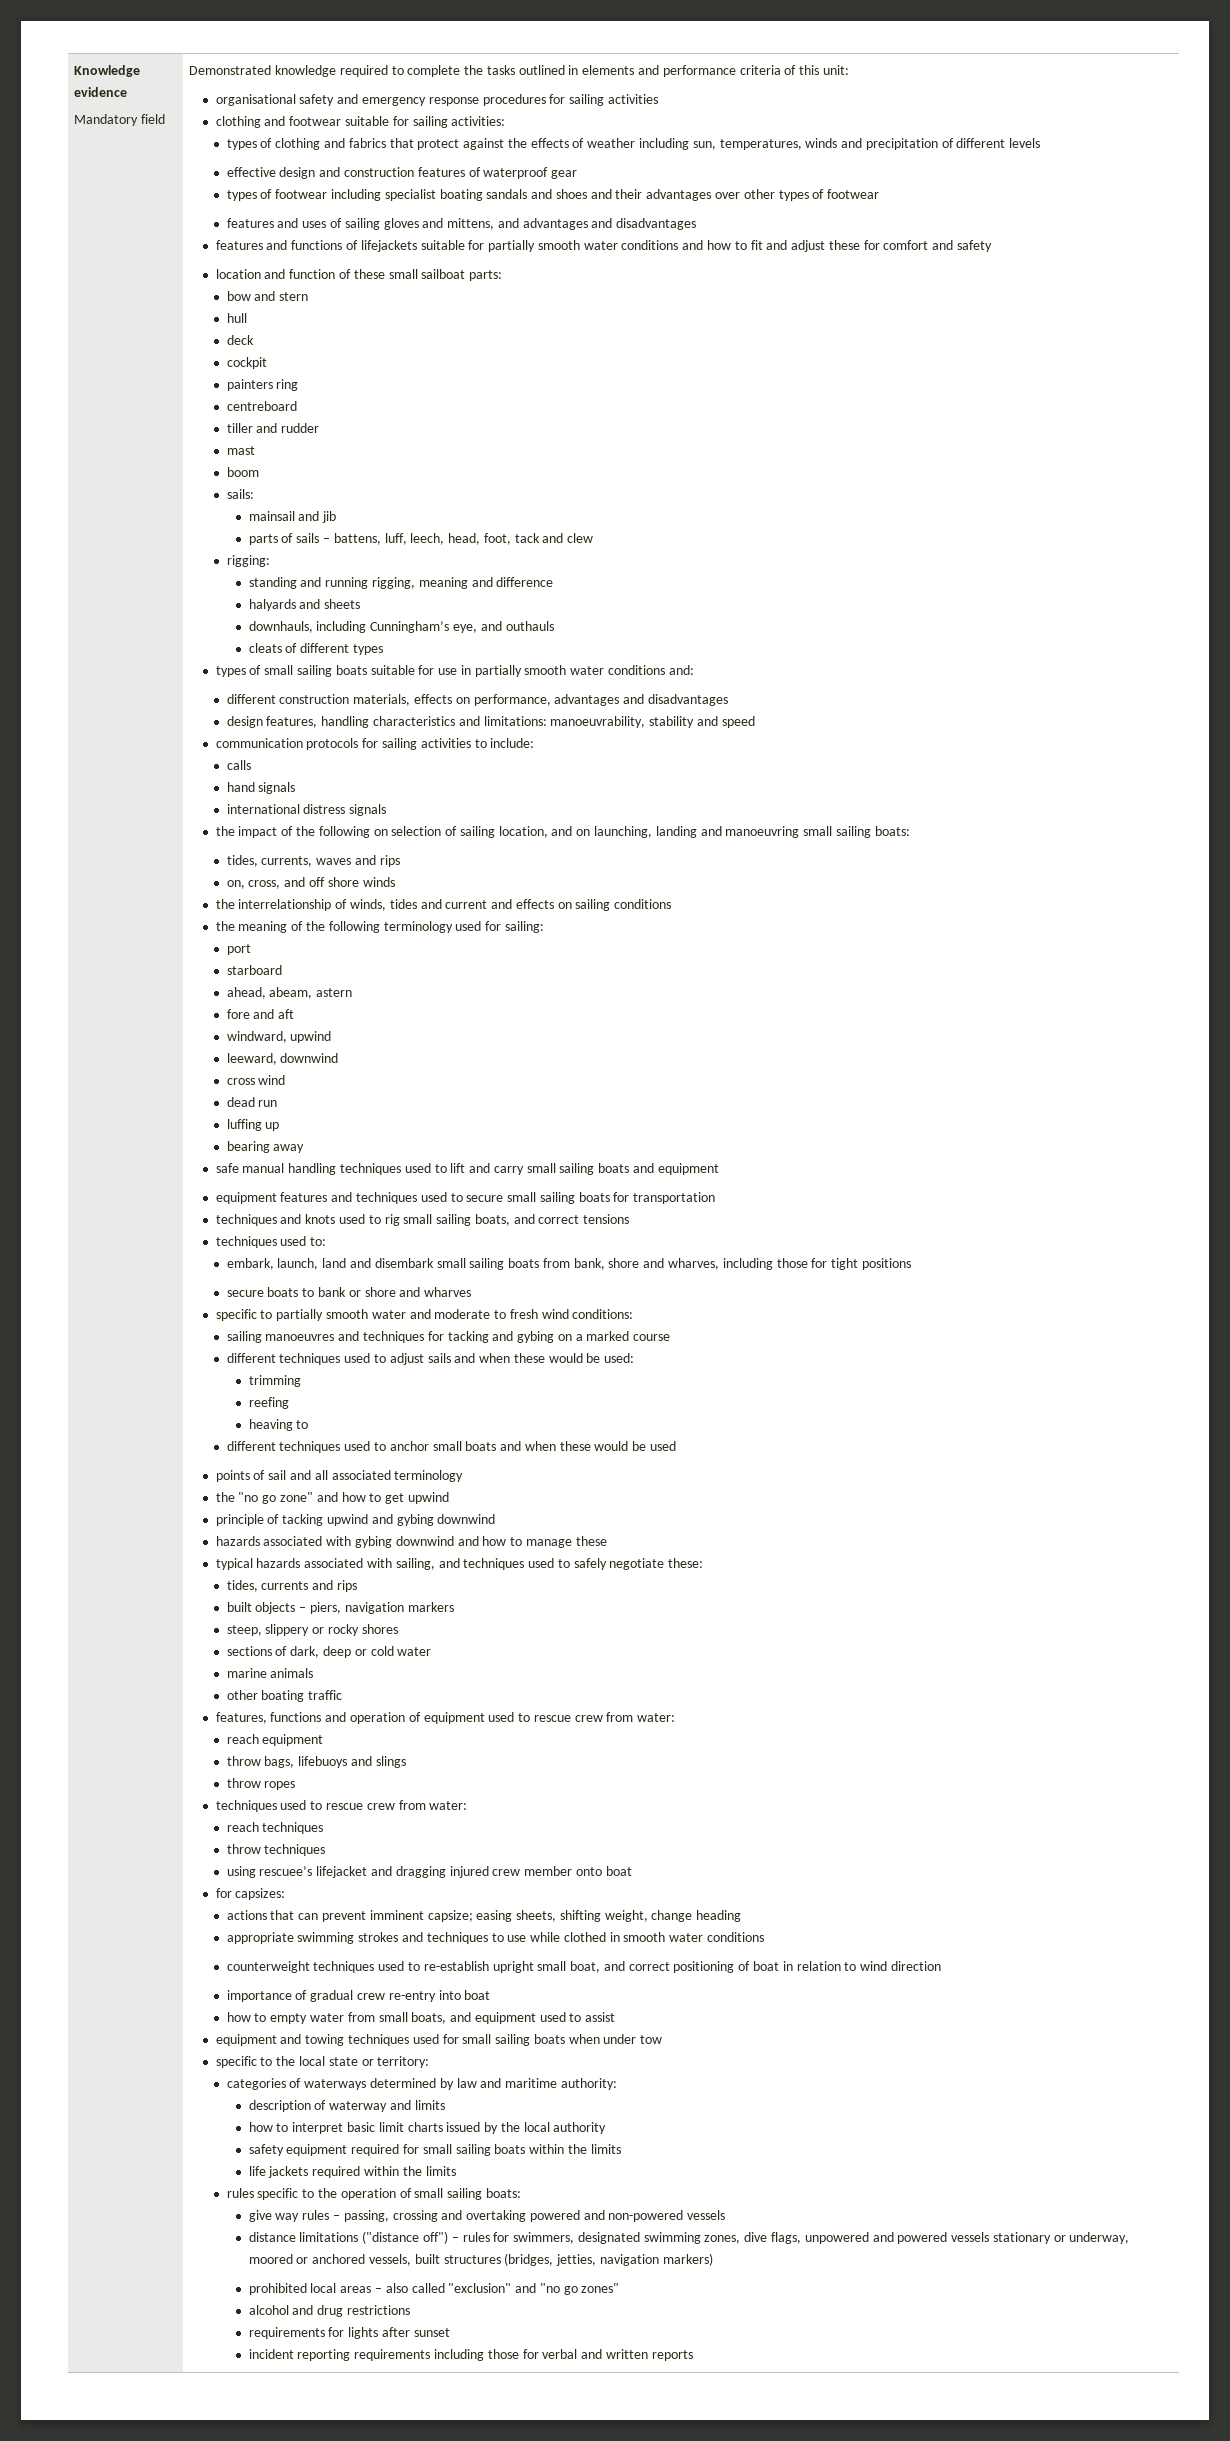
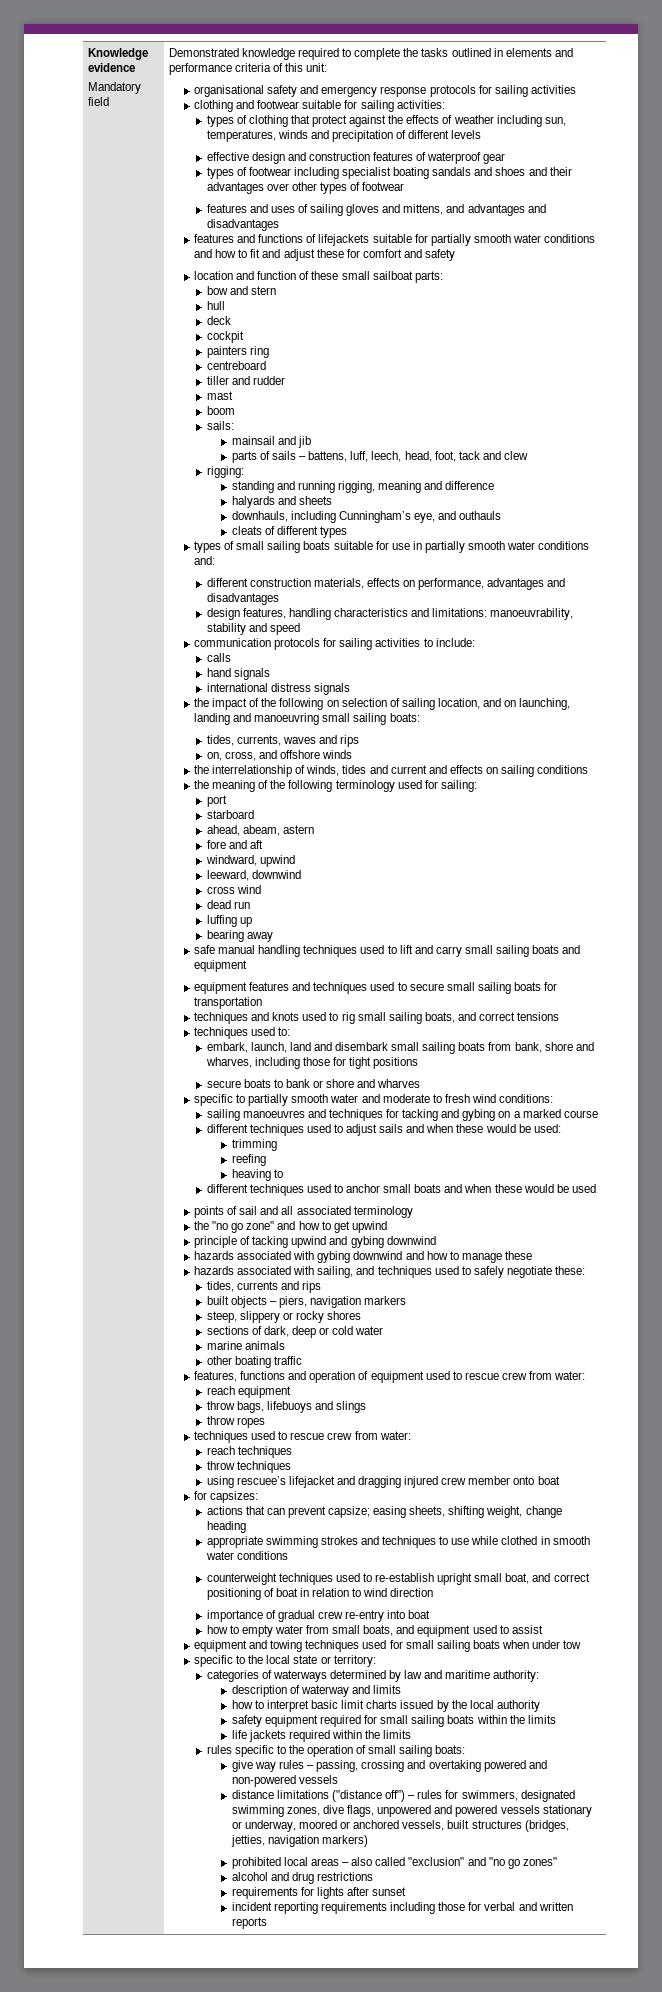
[482,94,546,106] procedures -> [429,85,476,97] protocols
[323,138,386,148] and fabrics -> (288, 121) none
[308,877,359,887] off shore -> [279,750,320,759] offshore
[215,1558,253,1570] typical -> (532, 1255) none
[369,1910,424,1920] imminent -> (326, 1512) none

